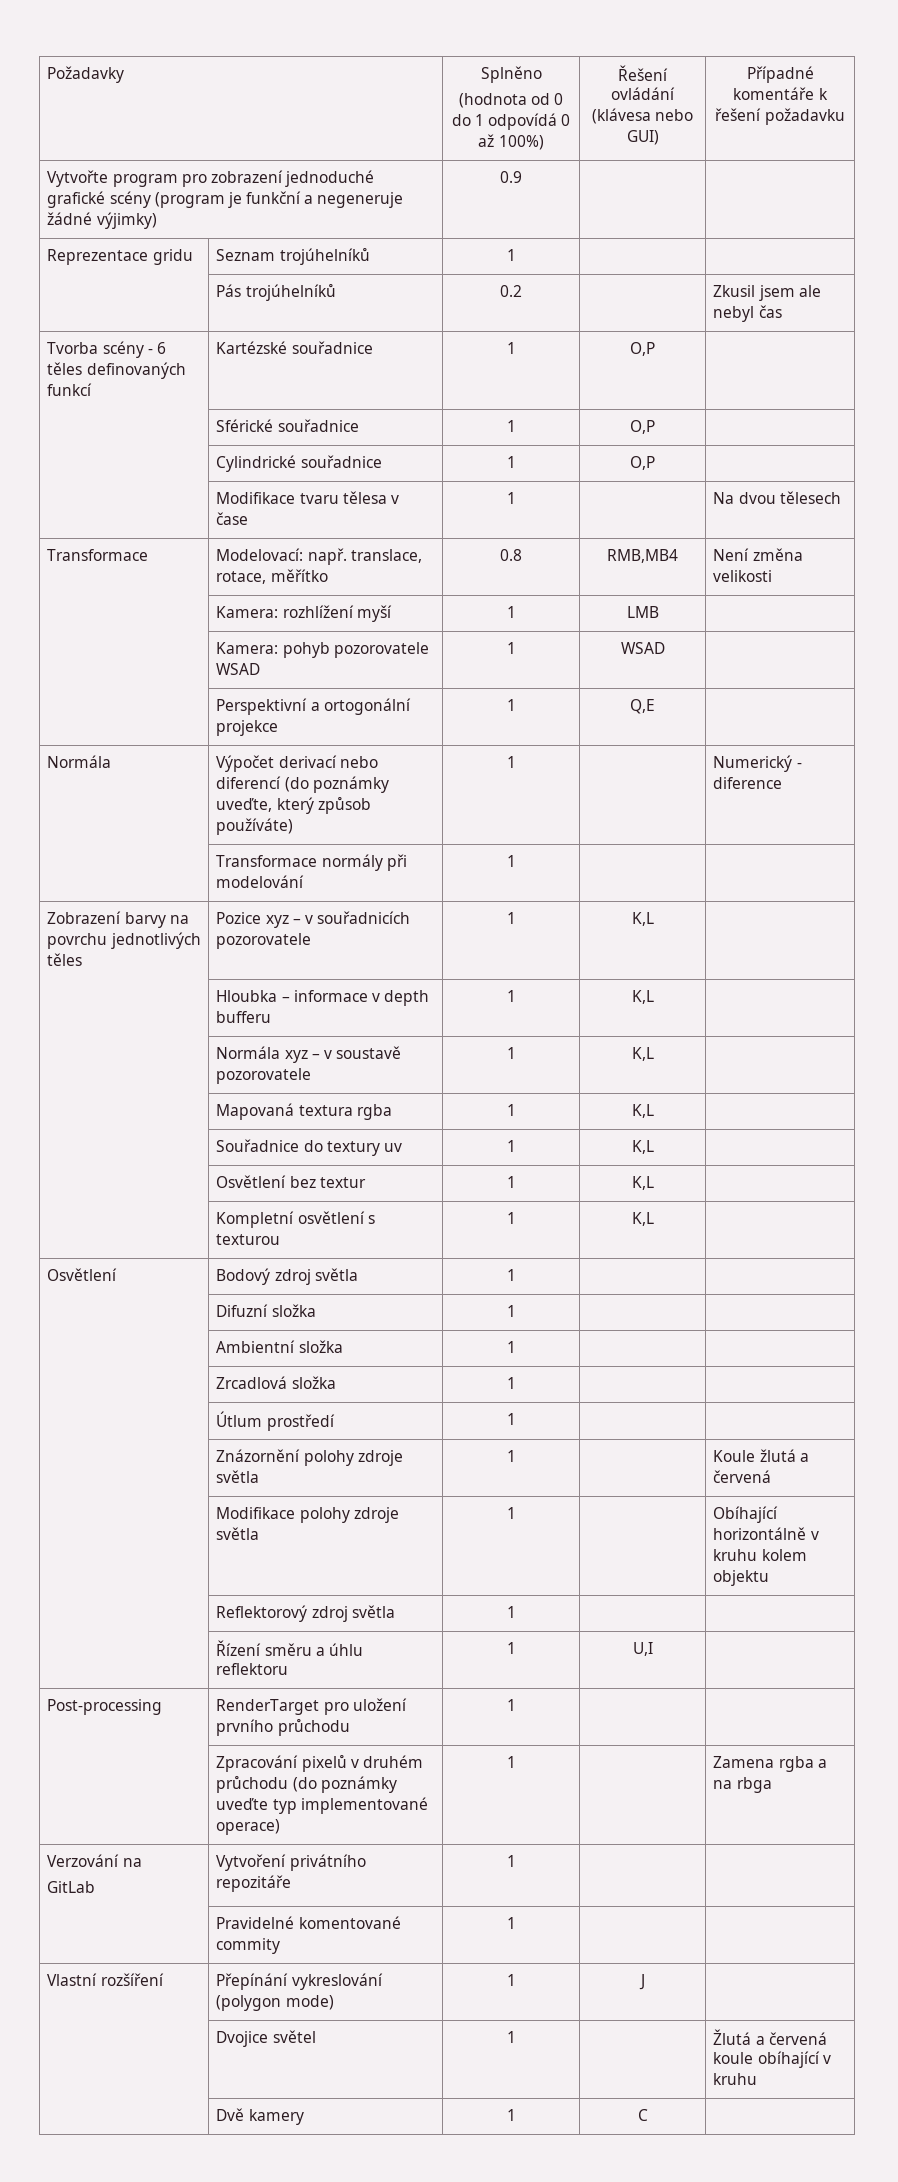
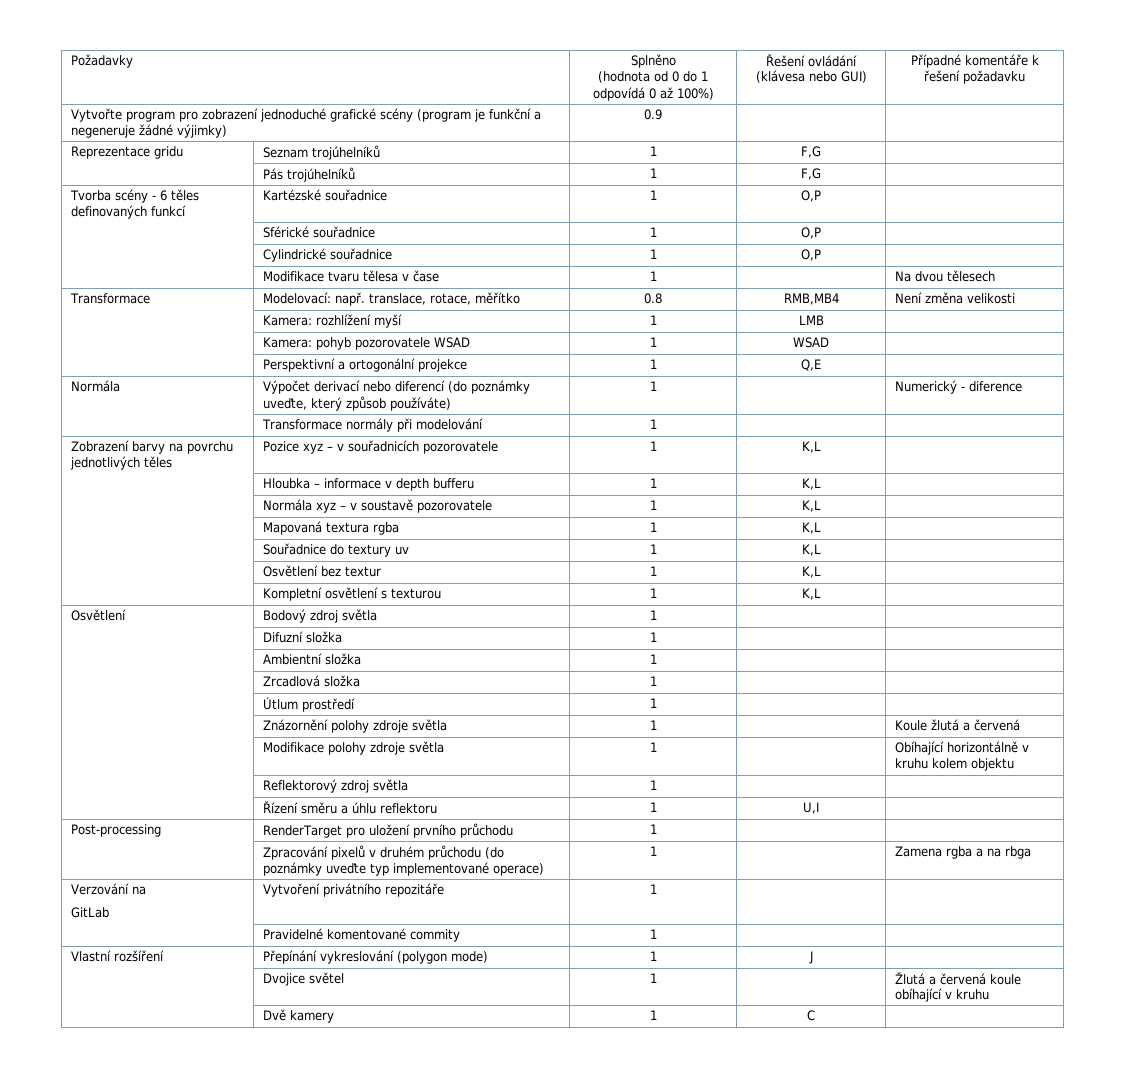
(516, 255) none -> [801,146,821,158] F,G
[500,285,522,297] [713,285,821,301] [713,305,782,322] 0.2 | | Zkusil jsem ale nebyl čas -> [649,168,657,178] [801,168,821,180] 1 | F,G |

